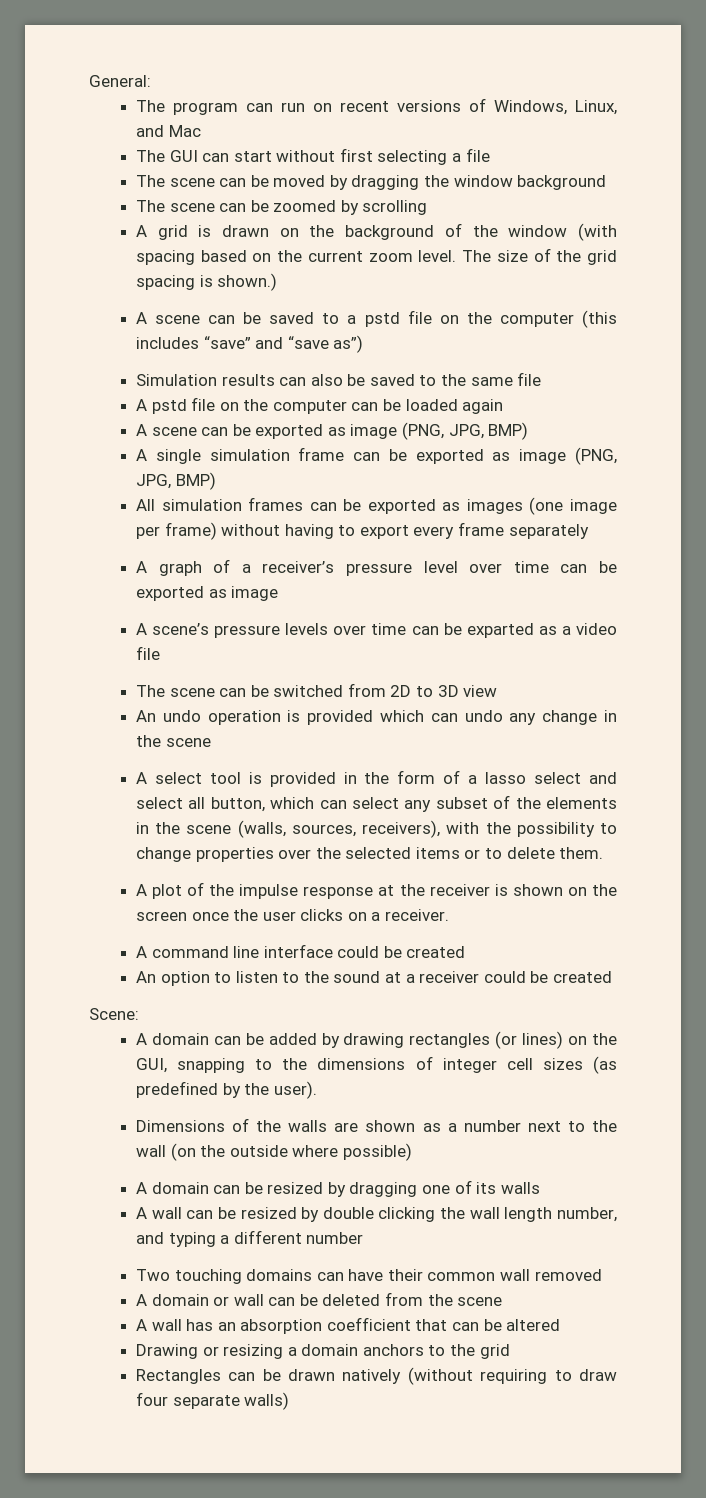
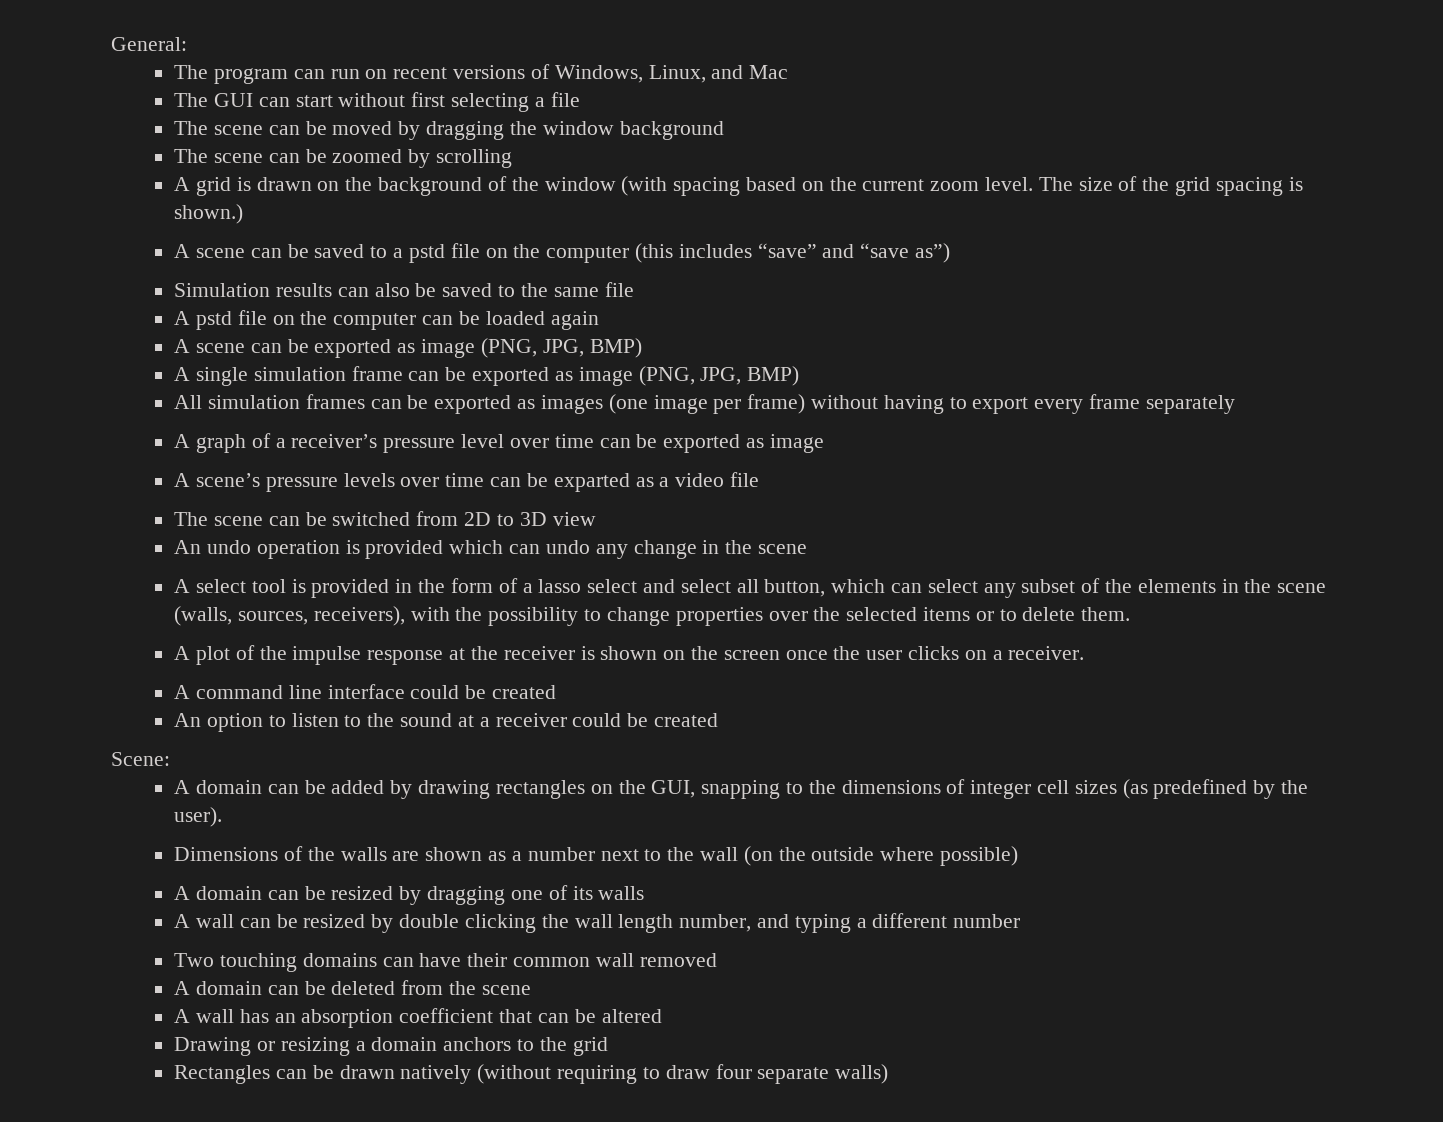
[495,1031,564,1049] (or lines) -> (585, 789) none
[213,1294,264,1306] or wall -> (263, 988) none

